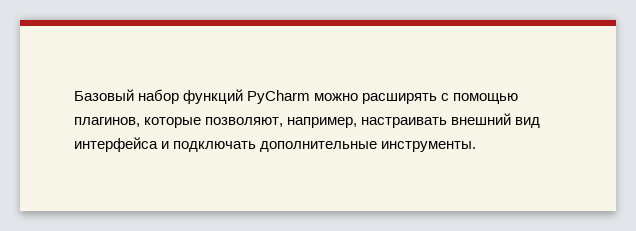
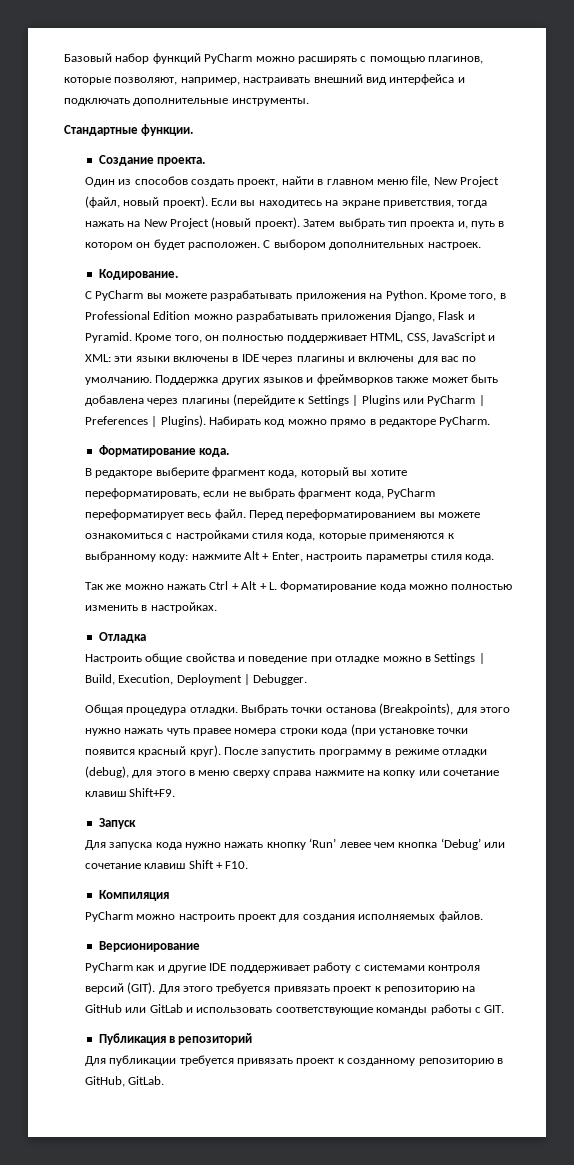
(477, 146) none -> [64,124,194,136] [98,155,206,166] [84,176,500,187] [84,196,488,208] [84,217,505,229] [84,239,481,250] [98,269,178,280] [84,290,506,301] [84,311,475,322] [84,332,496,343] [84,354,477,364] [84,374,498,385] [84,394,485,406] [84,415,491,427] [98,445,230,457] [84,467,407,478] [84,488,436,499] [84,509,481,520] [84,530,454,541] [84,551,495,562] [84,581,513,592] [84,602,217,613] [98,632,146,643] [84,653,485,664] [84,674,308,685] [84,703,510,715] [84,724,469,736] [84,745,487,757] [84,766,500,778] [84,788,176,797] [98,818,136,829] [84,838,506,850] [84,860,249,869] [98,890,169,901] [84,911,483,922] [98,941,200,952] [84,962,481,973] [84,982,476,994] [84,1004,505,1015] [98,1033,253,1045] [84,1055,503,1066] [84,1076,165,1087] // Стандартные функции. // Создание проекта. // Один из способов создать проект, найти в главном меню file, New Project (файл, новый проект). Если вы находитесь на экране приветствия, тогда нажать на New Project (новый проект). Затем выбрать тип проекта и, путь в котором он будет расположен. С выбором дополнительных настроек. // Кодирование. // С PyCharm вы можете разрабатывать приложения на Python. Кроме того, в Professional Edition можно разрабатывать приложения Django, Flask и Pyramid. Кроме того, он полностью поддерживает HTML, CSS, JavaScript и XML: эти языки включены в IDE через плагины и включены для вас по умолчанию. Поддержка других языков и фреймворков также может быть добавлена через плагины (перейдите к Settings | Plugins или PyCharm | Preferences | Plugins). Набирать код можно прямо в редакторе PyCharm. // Форматирование кода. // В редакторе выберите фрагмент кода, который вы хотите переформатировать, если не выбрать фрагмент кода, PyCharm переформатирует весь файл. Перед переформатированием вы можете ознакомиться с настройками стиля кода, которые применяются к выбранному коду: нажмите Alt + Enter, настроить параметры стиля кода. // Так же можно нажать Ctrl + Alt + L. Форматирование кода можно полностью изменить в настройках. // Отладка // Настроить общие свойства и поведение при отладке можно в Settings | Build, Execution, Deployment | Debugger. // Общая процедура отладки. Выбрать точки останова (Breakpoints), для этого нужно нажать чуть правее номера строки кода (при установке точки появится красный круг). После запустить программу в режиме отладки (debug), для этого в меню сверху справа нажмите на копку или сочетание клавиш Shift+F9. // Запуск // Для запуска кода нужно нажать кнопку ‘Run’ левее чем кнопка ‘Debug’ или сочетание клавиш Shift + F10. // Компиляция // PyCharm можно настроить проект для создания исполняемых файлов. // Версионирование // PyCharm как и другие IDE поддерживает работу с системами контроля версий (GIT). Для этого требуется привязать проект к репозиторию на GitHub или GitLab и использовать соответствующие команды работы с GIT. // Публикация в репозиторий // Для публикации требуется привязать проект к созданному репозиторию в GitHub, GitLab.

